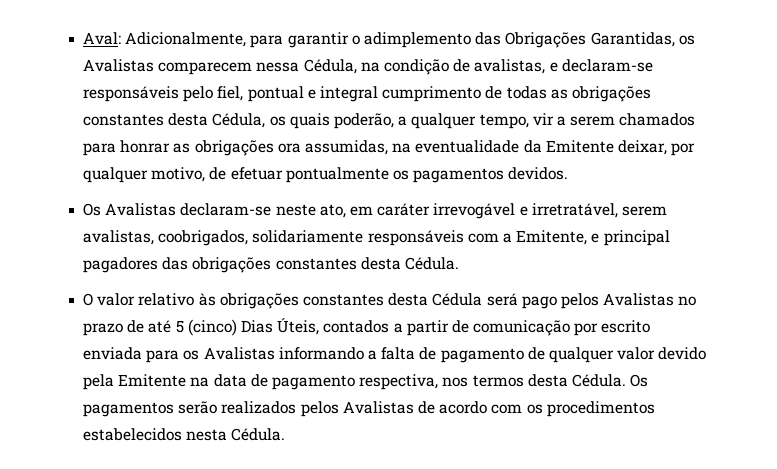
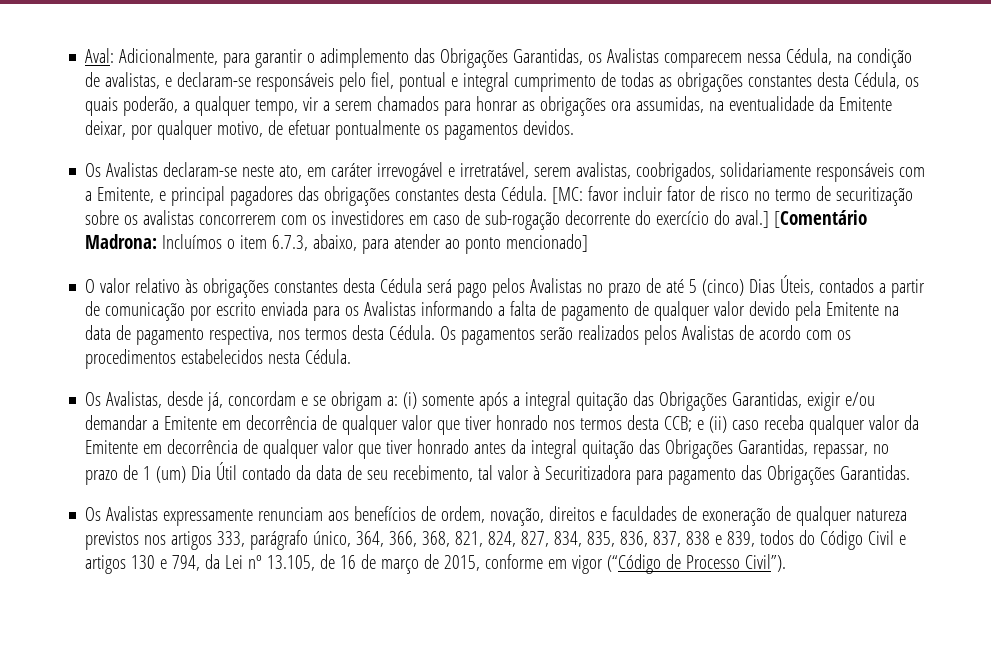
(459, 263) none -> [552,186,914,206] [85,210,868,230] [85,234,589,254] [MC: favor incluir fator de risco no termo de securitização sobre os avalistas concorrerem com os investidores em caso de sub-rogação decorrente do exercício do aval.] [Comentário Madrona: Incluímos o item 6.7.3, abaixo, para atender ao ponto mencionado]
(286, 434) none -> [85,391,876,411] [85,415,920,435] [85,439,890,459] [85,462,911,485] [85,506,908,526] [85,530,907,550] [85,554,787,574] // Os Avalistas, desde já, concordam e se obrigam a: (i) somente após a integral quitação das Obrigações Garantidas, exigir e/ou demandar a Emitente em decorrência de qualquer valor que tiver honrado nos termos desta CCB; e (ii) caso receba qualquer valor da Emitente em decorrência de qualquer valor que tiver honrado antes da integral quitação das Obrigações Garantidas, repassar, no prazo de 1 (um) Dia Útil contado da data de seu recebimento, tal valor à Securitizadora para pagamento das Obrigações Garantidas. // Os Avalistas expressamente renunciam aos benefícios de ordem, novação, direitos e faculdades de exoneração de qualquer natureza previstos nos artigos 333, parágrafo único, 364, 366, 368, 821, 824, 827, 834, 835, 836, 837, 838 e 839, todos do Código Civil e artigos 130 e 794, da Lei nº 13.105, de 16 de março de 2015, conforme em vigor (“Código de Processo Civil”).

